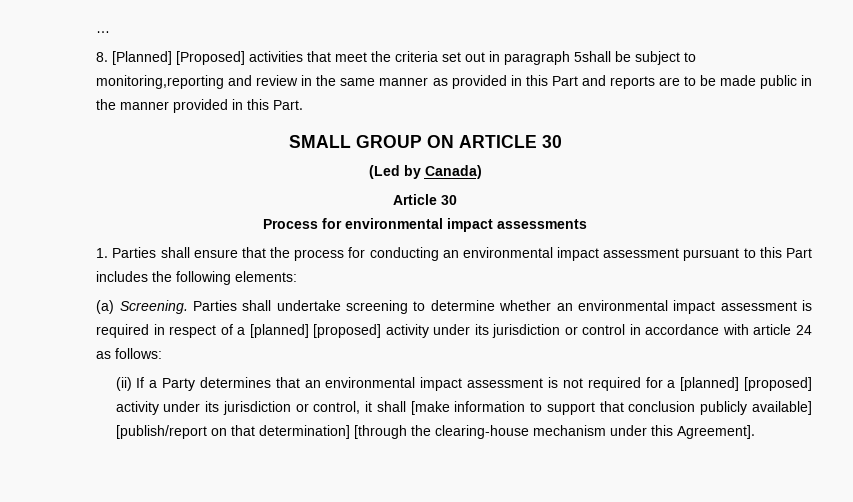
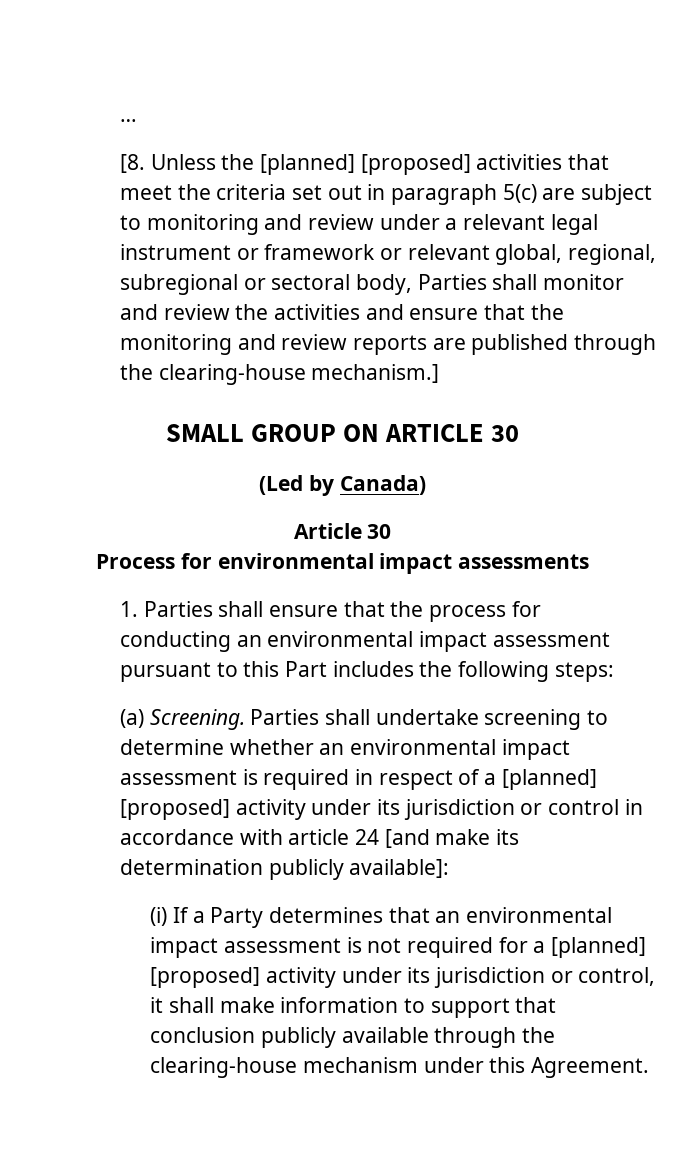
[96,51,246,65] 8. [Planned] [Proposed] -> [119,154,471,175] [8. Unless the [planned] [proposed]
[574,51,632,62] 5shall be -> [502,184,576,203] 5(c) are
[96,75,813,89] [96,99,304,113] monitoring,reporting and review in the same manner as provided in this Part and reports are to be made public in the manner provided in this Part. -> [146,214,598,235] [119,244,656,265] [119,274,624,295] [119,304,564,320] [119,334,656,355] [119,364,440,385] monitoring and review under a relevant legal instrument or framework or relevant global, regional, subregional or sectoral body, Parties shall monitor and review the activities and ensure that the monitoring and review reports are published through the clearing-house mechanism.]
[235,271,298,282] elements: -> [554,662,614,682] steps:
[96,348,163,359] [115,377,132,391] as follows: // (ii) -> [384,829,519,848] [119,859,450,880] [150,907,168,926] [and make its determination publicly available]: // (i)
[410,401,450,415] [make -> [219,997,275,1013] make
[751,401,812,415] [115,425,407,439] available] [publish/report on that determination] [through -> [341,1027,517,1048] available through
[676,425,755,439] Agreement]. -> [531,1057,650,1078] Agreement.

